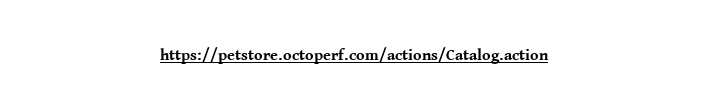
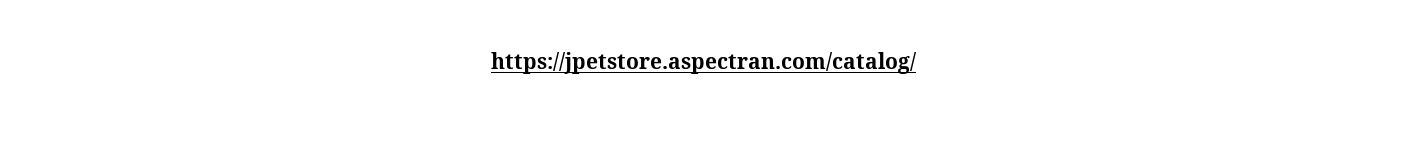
[159,47,549,64] https://petstore.octoperf.com/actions/Catalog.action -> [491,52,917,74] https://jpetstore.aspectran.com/catalog/

